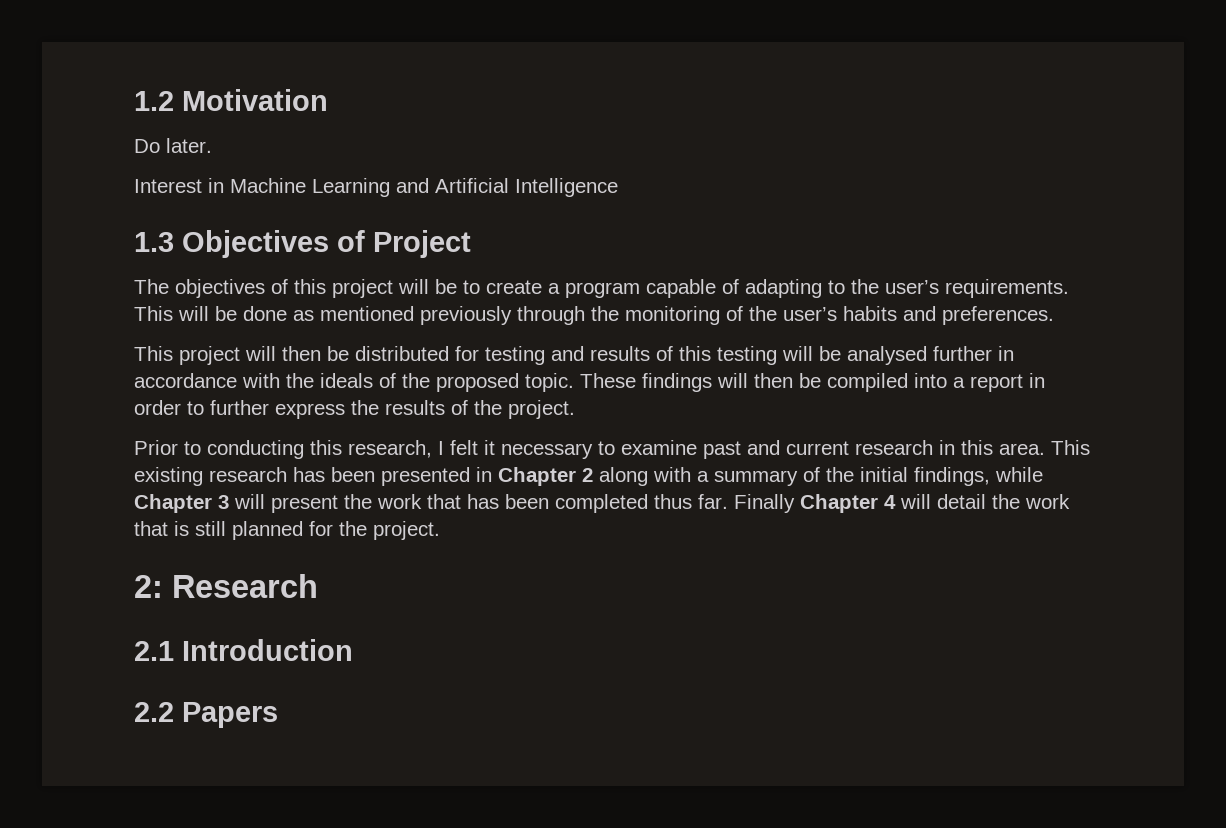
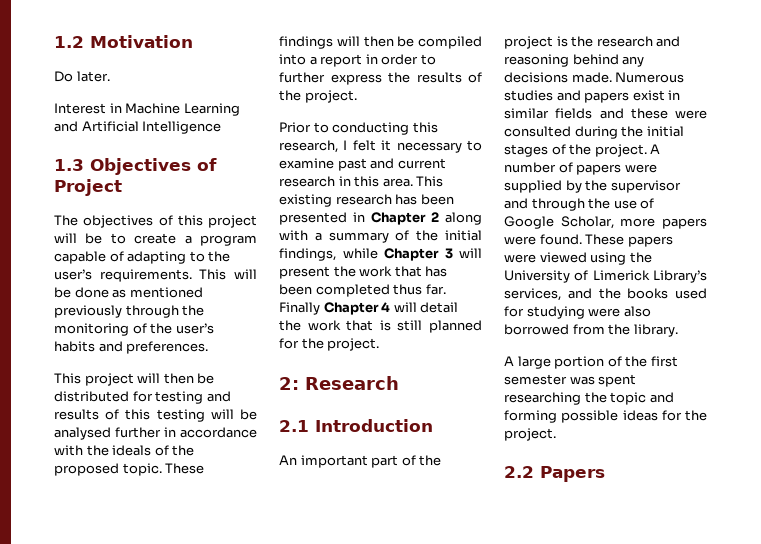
(353, 650) none -> [279,455,442,468] [504,36,681,49] [504,54,645,67] [504,72,685,83] [504,90,681,103] [504,108,707,119] [504,126,684,139] [504,144,661,157] [504,162,657,175] [504,180,681,193] [504,198,655,211] [504,216,707,229] [504,234,673,247] [504,252,652,265] [504,270,707,283] [504,288,707,301] [504,306,651,319] [504,324,678,337] [504,356,678,369] [504,374,637,387] [504,392,674,405] [504,410,707,423] [504,428,556,441] // An important part of the project is the research and reasoning behind any decisions made. Numerous studies and papers exist in similar fields and these were consulted during the initial stages of the project. A number of papers were supplied by the supervisor and through the use of Google Scholar, more papers were found. These papers were viewed using the University of Limerick Library’s services, and the books used for studying were also borrowed from the library. // A large portion of the first semester was spent researching the topic and forming possible ideas for the project.

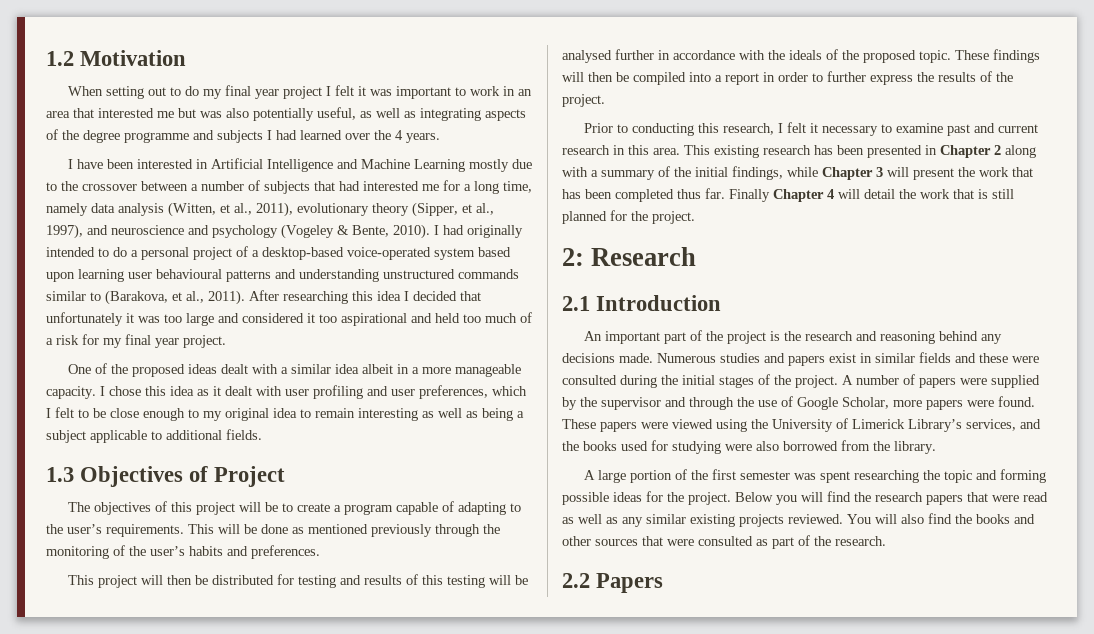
[54,71,110,82] [54,103,240,116] [54,121,222,134] Do later. // Interest in Machine Learning and Artificial Intelligence -> [67,85,532,99] [46,107,526,121] [46,129,440,143] [67,158,532,172] [46,180,532,194] [46,202,494,217] [46,224,523,239] [46,246,511,260] [46,269,519,282] [46,290,481,305] [46,312,532,326] [46,334,226,348] [67,363,521,377] [46,385,527,399] [46,407,524,421] [46,429,262,443] When setting out to do my final year project I felt it was important to work in an area that interested me but was also potentially useful, as well as integrating aspects of the degree programme and subjects I had learned over the 4 years. // I have been interested in Artificial Intelligence and Machine Learning mostly due to the crossover between a number of subjects that had interested me for a long time, namely data analysis (Witten, et al., 2011), evolutionary theory (Sipper, et al., 1997), and neuroscience and psychology (Vogeley & Bente, 2010). I had originally intended to do a personal project of a desktop-based voice-operated system based upon learning user behavioural patterns and understanding unstructured commands similar to (Barakova, et al., 2011). After researching this idea I decided that unfortunately it was too large and considered it too aspirational and held too much of a risk for my final year project. // One of the proposed ideas dealt with a similar idea albeit in a more manageable capacity. I chose this idea as it dealt with user profiling and user preferences, which I felt to be close enough to my original idea to remain interesting as well as being a subject applicable to additional fields.
(556, 434) none -> [735,491,1048,505] [562,513,1035,527] [562,535,886,549] Below you will find the research papers that were read as well as any similar existing projects reviewed. You will also find the books and other sources that were consulted as part of the research.

